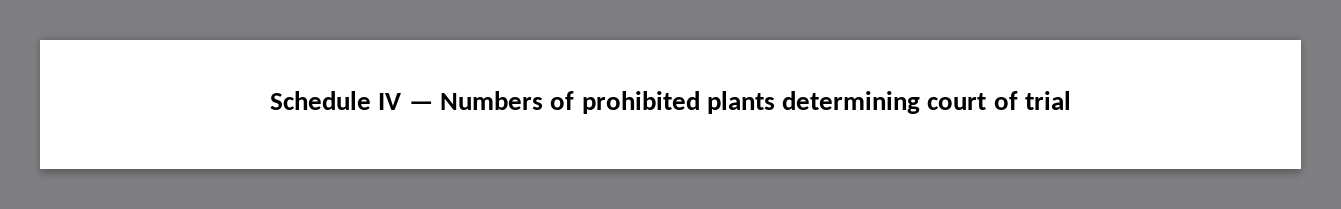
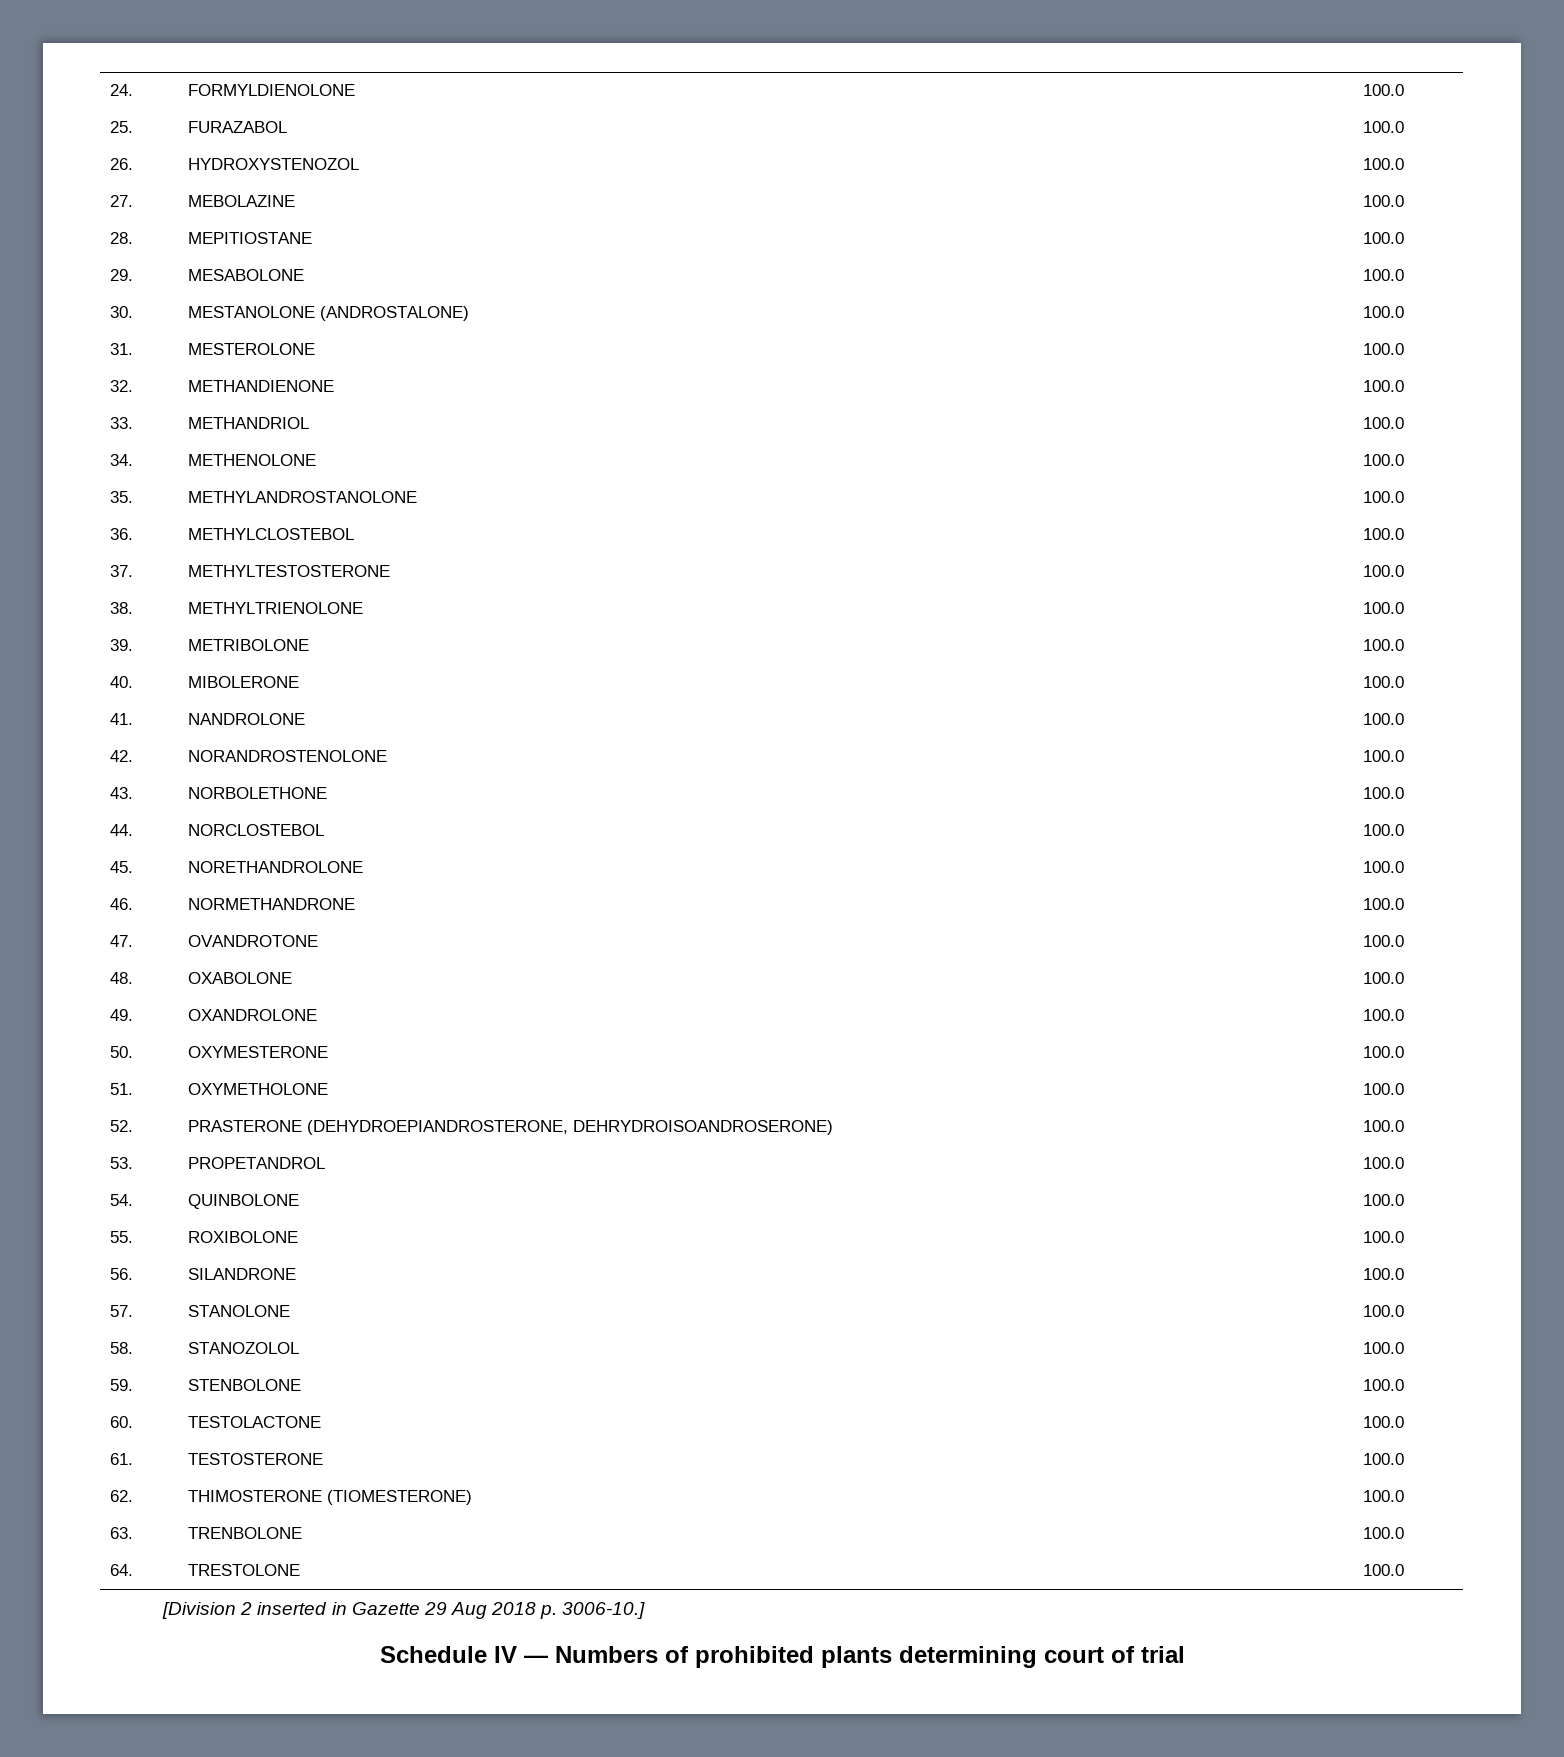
(270, 100) none -> [110,84,134,96] [188,84,356,96] [1363,84,1405,96] [110,121,134,133] [188,121,288,133] [1363,121,1405,133] [110,158,134,170] [188,158,360,170] [1363,158,1405,170] [110,195,134,207] [188,195,296,207] [1363,195,1405,207] [110,232,134,244] [188,232,313,244] [1363,232,1405,244] [110,269,134,281] [188,269,305,281] [1363,269,1405,281] [110,306,134,318] [188,306,470,321] [1363,306,1405,318] [110,343,134,355] [188,343,316,355] [1363,343,1405,355] [110,380,134,392] [188,380,335,392] [1363,380,1405,392] [110,417,134,429] [188,417,310,429] [1363,417,1405,429] [110,454,134,466] [188,454,317,466] [1363,454,1405,466] [110,491,134,503] [188,491,418,503] [1363,491,1405,503] [110,528,134,540] [188,528,355,540] [1363,528,1405,540] [110,565,134,577] [188,565,391,577] [1363,565,1405,577] [110,602,134,614] [188,602,364,614] [1363,602,1405,614] [110,639,134,651] [188,639,310,651] [1363,639,1405,651] [110,676,134,688] [188,676,300,688] [1363,676,1405,688] [110,713,134,725] [188,713,306,725] [1363,713,1405,725] [110,750,134,762] [188,750,388,762] [1363,750,1405,762] [110,787,134,799] [188,787,328,799] [1363,787,1405,799] [110,824,134,836] [188,824,325,836] [1363,824,1405,836] [110,861,134,873] [188,861,364,873] [1363,861,1405,873] [110,898,134,910] [188,898,356,910] [1363,898,1405,910] [110,935,134,947] [188,935,319,947] [1363,935,1405,947] [110,972,134,984] [188,972,293,984] [1363,972,1405,984] [110,1009,134,1021] [188,1009,318,1021] [1363,1009,1405,1021] [110,1046,134,1058] [188,1046,329,1058] [1363,1046,1405,1058] [110,1083,134,1095] [188,1083,329,1095] [1363,1083,1405,1095] [110,1120,134,1132] [188,1120,834,1135] [1363,1120,1405,1132] [110,1157,134,1169] [188,1157,326,1169] [1363,1157,1405,1169] [110,1194,134,1206] [188,1194,300,1209] [1363,1194,1405,1206] [110,1231,134,1243] [188,1231,299,1243] [1363,1231,1405,1243] [110,1268,134,1280] [188,1268,297,1280] [1363,1268,1405,1280] [110,1305,134,1317] [188,1305,291,1317] [1363,1305,1405,1317] [110,1342,134,1354] [188,1342,300,1354] [1363,1342,1405,1354] [110,1379,134,1391] [188,1379,302,1391] [1363,1379,1405,1391] [110,1416,134,1428] [188,1416,322,1428] [1363,1416,1405,1428] [110,1453,134,1465] [188,1453,324,1465] [1363,1453,1405,1465] [110,1490,134,1502] [188,1490,473,1505] [1363,1490,1405,1502] [110,1527,134,1539] [188,1527,303,1539] [1363,1527,1405,1539] [110,1564,134,1576] [188,1564,301,1576] [1363,1564,1405,1576] [162,1602,646,1619] 24. | FORMYLDIENOLONE | 100.0 // 25. | FURAZABOL | 100.0 // 26. | HYDROXYSTENOZOL | 100.0 // 27. | MEBOLAZINE | 100.0 // 28. | MEPITIOSTANE | 100.0 // 29. | MESABOLONE | 100.0 // 30. | MESTANOLONE (ANDROSTALONE) | 100.0 // 31. | MESTEROLONE | 100.0 // 32. | METHANDIENONE | 100.0 // 33. | METHANDRIOL | 100.0 // 34. | METHENOLONE | 100.0 // 35. | METHYLANDROSTANOLONE | 100.0 // 36. | METHYLCLOSTEBOL | 100.0 // 37. | METHYLTESTOSTERONE | 100.0 // 38. | METHYLTRIENOLONE | 100.0 // 39. | METRIBOLONE | 100.0 // 40. | MIBOLERONE | 100.0 // 41. | NANDROLONE | 100.0 // 42. | NORANDROSTENOLONE | 100.0 // 43. | NORBOLETHONE | 100.0 // 44. | NORCLOSTEBOL | 100.0 // 45. | NORETHANDROLONE | 100.0 // 46. | NORMETHANDRONE | 100.0 // 47. | OVANDROTONE | 100.0 // 48. | OXABOLONE | 100.0 // 49. | OXANDROLONE | 100.0 // 50. | OXYMESTERONE | 100.0 // 51. | OXYMETHOLONE | 100.0 // 52. | PRASTERONE (DEHYDROEPIANDROSTERONE, DEHRYDROISOANDROSERONE) | 100.0 // 53. | PROPETANDROL | 100.0 // 54. | QUINBOLONE | 100.0 // 55. | ROXIBOLONE | 100.0 // 56. | SILANDRONE | 100.0 // 57. | STANOLONE | 100.0 // 58. | STANOZOLOL | 100.0 // 59. | STENBOLONE | 100.0 // 60. | TESTOLACTONE | 100.0 // 61. | TESTOSTERONE | 100.0 // 62. | THIMOSTERONE (TIOMESTERONE) | 100.0 // 63. | TRENBOLONE | 100.0 // 64. | TRESTOLONE | 100.0 // [Division 2 inserted in Gazette 29 Aug 2018 p. 3006-10.] //

